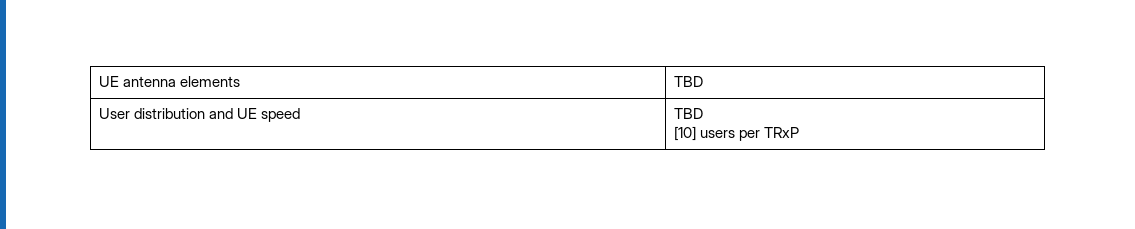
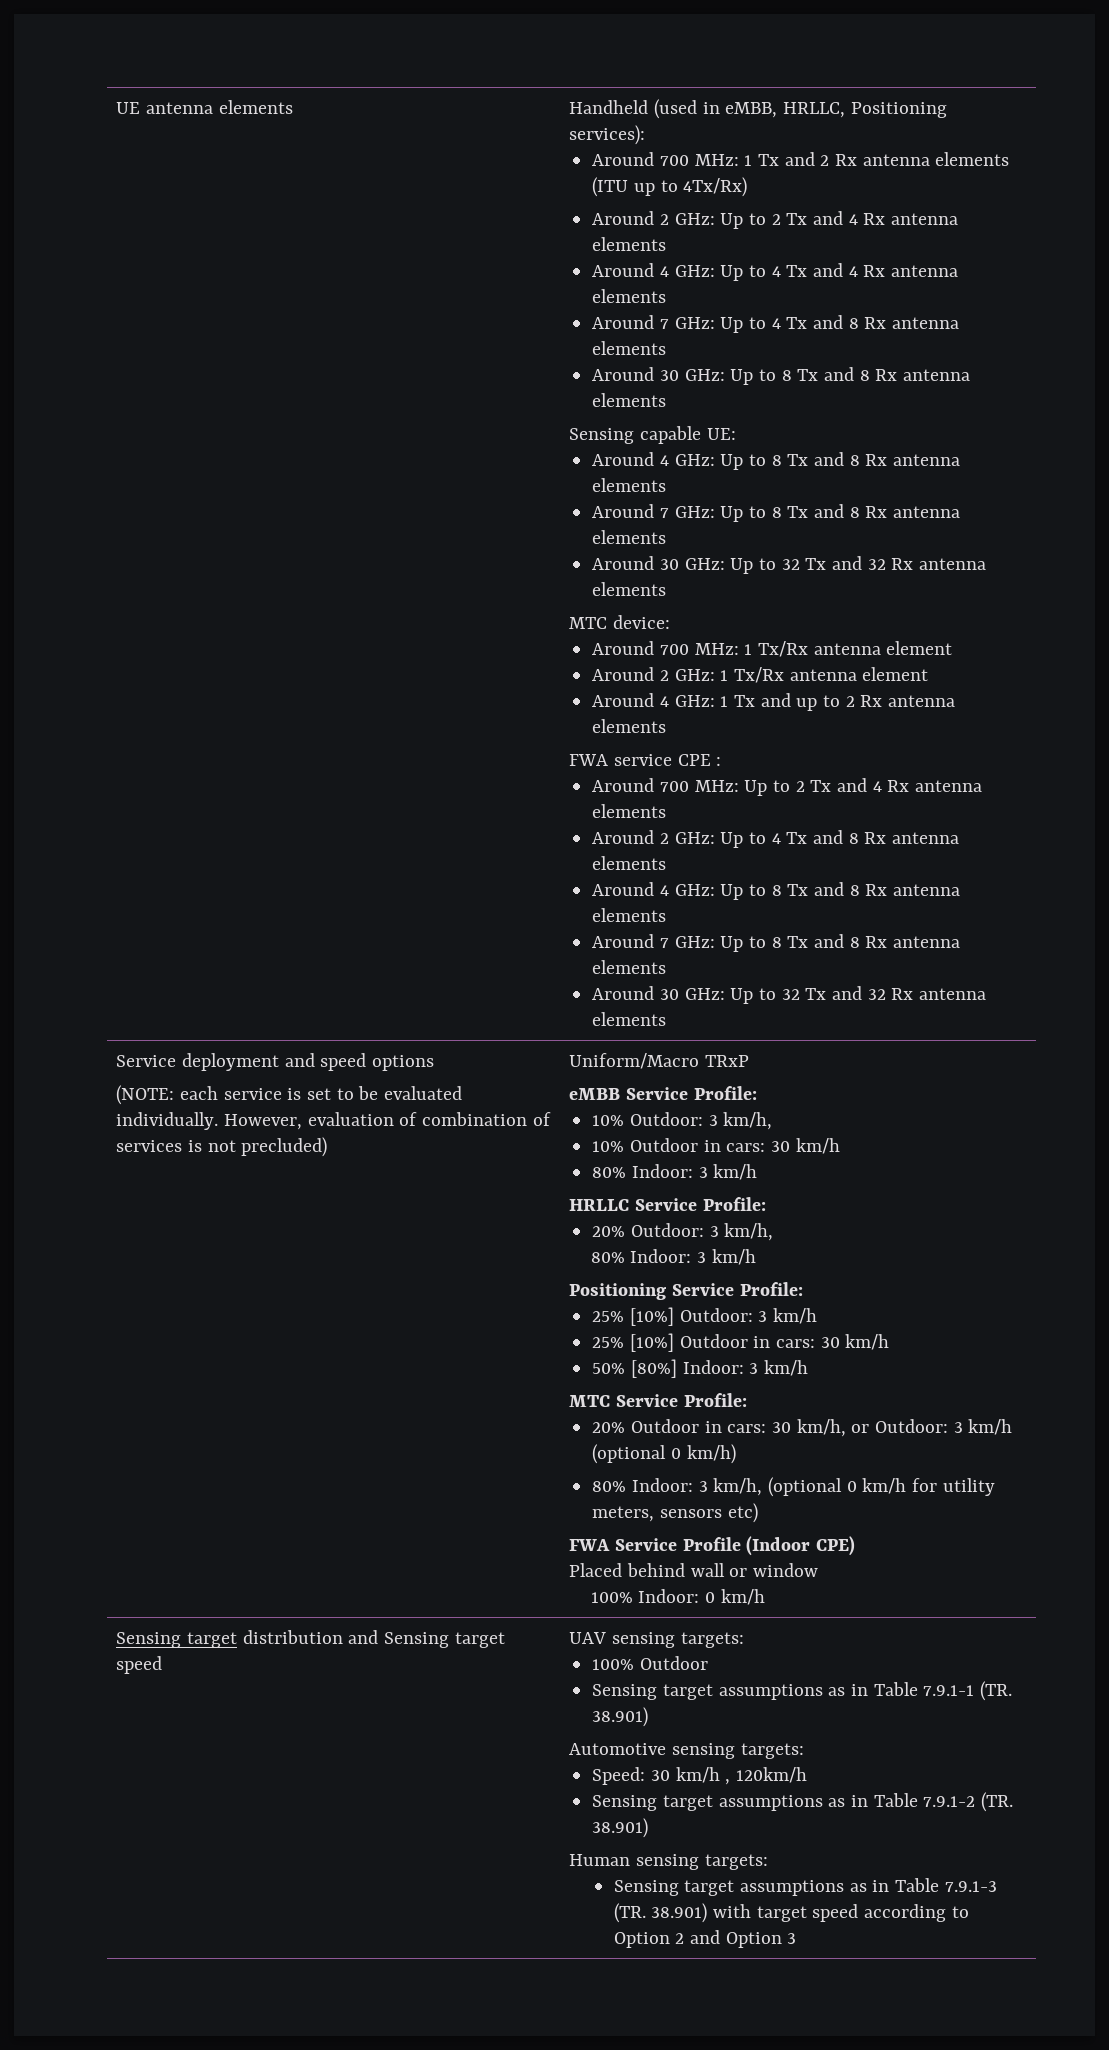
[674,76,704,87] [99,108,301,122] [674,108,704,119] [674,126,800,141] TBD // User distribution and UE speed | TBD // [10] users per TRxP -> [569,99,947,119] [569,125,646,145] [592,152,1010,166] [592,177,748,197] [592,211,959,229] [592,237,667,251] [592,263,959,281] [592,289,667,303] [592,315,960,333] [592,341,667,355] [592,367,971,385] [592,393,667,407] [569,426,736,444] [592,452,961,470] [592,478,667,492] [592,504,961,522] [592,530,667,544] [592,556,987,574] [592,582,667,596] [569,615,670,629] [592,641,953,657] [592,667,929,683] [592,693,956,711] [592,719,667,733] [569,754,722,766] [592,778,983,796] [592,804,667,818] [592,830,960,848] [592,856,667,870] [592,882,961,900] [592,908,667,922] [592,934,961,952] [592,960,667,974] [592,986,987,1004] [592,1012,667,1026] [116,1053,434,1071] [116,1085,462,1105] [116,1112,551,1130] [116,1137,328,1157] [569,1053,749,1069] [569,1086,757,1100] [592,1112,773,1130] [592,1138,840,1154] [592,1164,758,1180] [569,1197,766,1211] [592,1223,774,1241] [590,1249,756,1265] [569,1282,803,1300] [592,1307,818,1326] [592,1333,890,1352] [592,1359,809,1378] [569,1393,747,1407] [592,1419,1013,1437] [592,1444,736,1464] [592,1477,995,1497] [592,1503,758,1523] [569,1536,855,1556] [569,1563,818,1577] [590,1589,765,1605] [116,1630,505,1648] [116,1656,163,1674] [569,1632,744,1648] [592,1656,709,1670] [592,1681,1013,1701] [592,1707,649,1727] [569,1743,804,1759] [592,1767,808,1785] [592,1792,1014,1812] [592,1818,649,1838] [569,1854,768,1870] [613,1878,997,1896] [613,1903,969,1923] [613,1930,797,1948] Handheld (used in eMBB, HRLLC, Positioning services): // Around 700 MHz: 1 Tx and 2 Rx antenna elements (ITU up to 4Tx/Rx) // Around 2 GHz: Up to 2 Tx and 4 Rx antenna elements // Around 4 GHz: Up to 4 Tx and 4 Rx antenna elements // Around 7 GHz: Up to 4 Tx and 8 Rx antenna elements // Around 30 GHz: Up to 8 Tx and 8 Rx antenna elements // Sensing capable UE: // Around 4 GHz: Up to 8 Tx and 8 Rx antenna elements // Around 7 GHz: Up to 8 Tx and 8 Rx antenna elements // Around 30 GHz: Up to 32 Tx and 32 Rx antenna elements // MTC device: // Around 700 MHz: 1 Tx/Rx antenna element // Around 2 GHz: 1 Tx/Rx antenna element // Around 4 GHz: 1 Tx and up to 2 Rx antenna elements // FWA service CPE : // Around 700 MHz: Up to 2 Tx and 4 Rx antenna elements // Around 2 GHz: Up to 4 Tx and 8 Rx antenna elements // Around 4 GHz: Up to 8 Tx and 8 Rx antenna elements // Around 7 GHz: Up to 8 Tx and 8 Rx antenna elements // Around 30 GHz: Up to 32 Tx and 32 Rx antenna elements // Service deployment and speed options // (NOTE: each service is set to be evaluated individually. However, evaluation of combination of services is not precluded) | Uniform/Macro TRxP // eMBB Service Profile: // 10% Outdoor: 3 km/h, // 10% Outdoor in cars: 30 km/h // 80% Indoor: 3 km/h // HRLLC Service Profile: // 20% Outdoor: 3 km/h, // 80% Indoor: 3 km/h // Positioning Service Profile: // 25% [10%] Outdoor: 3 km/h // 25% [10%] Outdoor in cars: 30 km/h // 50% [80%] Indoor: 3 km/h // MTC Service Profile: // 20% Outdoor in cars: 30 km/h, or Outdoor: 3 km/h (optional 0 km/h) // 80% Indoor: 3 km/h, (optional 0 km/h for utility meters, sensors etc) // FWA Service Profile (Indoor CPE) // Placed behind wall or window // 100% Indoor: 0 km/h // Sensing target distribution and Sensing target speed | UAV sensing targets: // 100% Outdoor // Sensing target assumptions as in Table 7.9.1-1 (TR. 38.901) // Automotive sensing targets: // Speed: 30 km/h , 120km/h // Sensing target assumptions as in Table 7.9.1-2 (TR. 38.901) // Human sensing targets: // Sensing target assumptions as in Table 7.9.1-3 (TR. 38.901) with target speed according to Option 2 and Option 3

